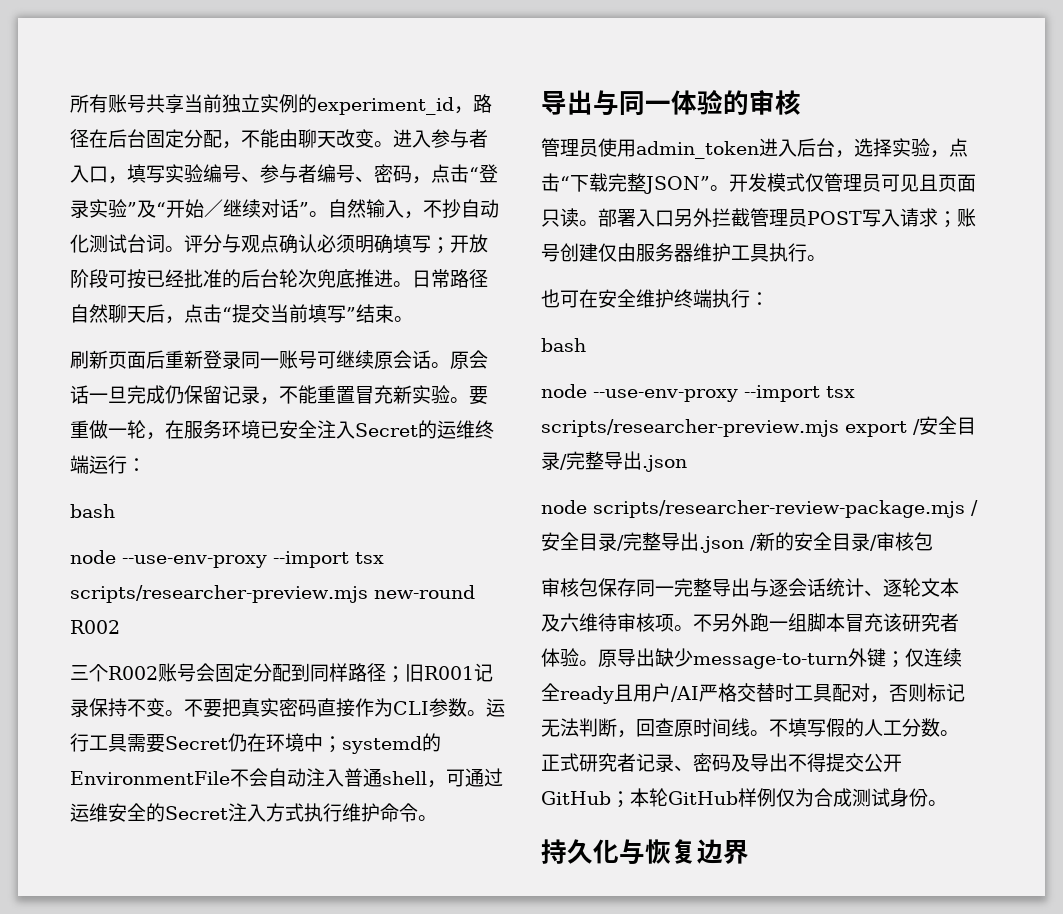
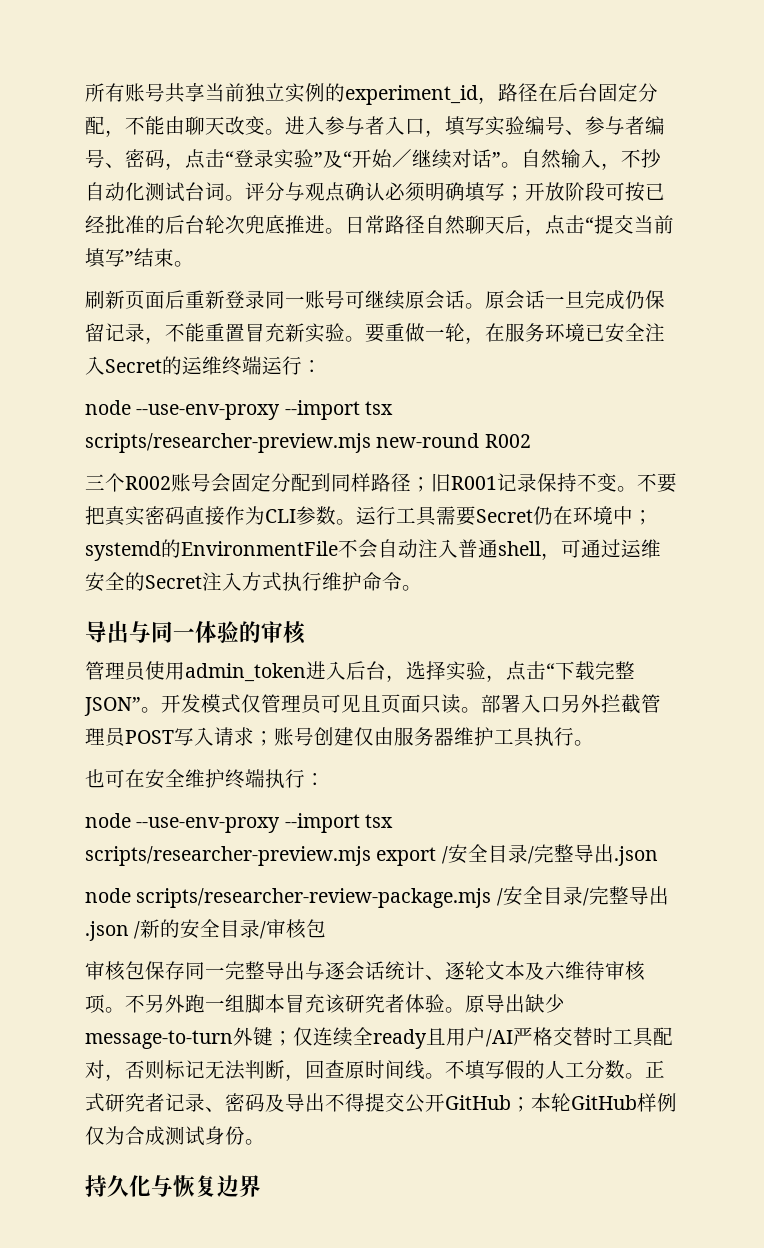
[70,504,115,518] // bash -> (322, 366) none
[541,338,586,352] // bash -> (325, 779) none

